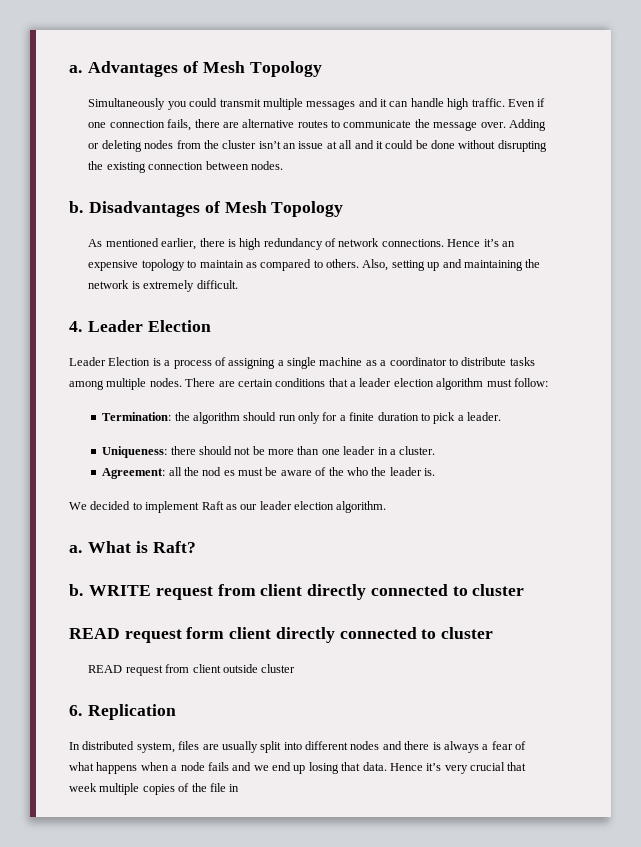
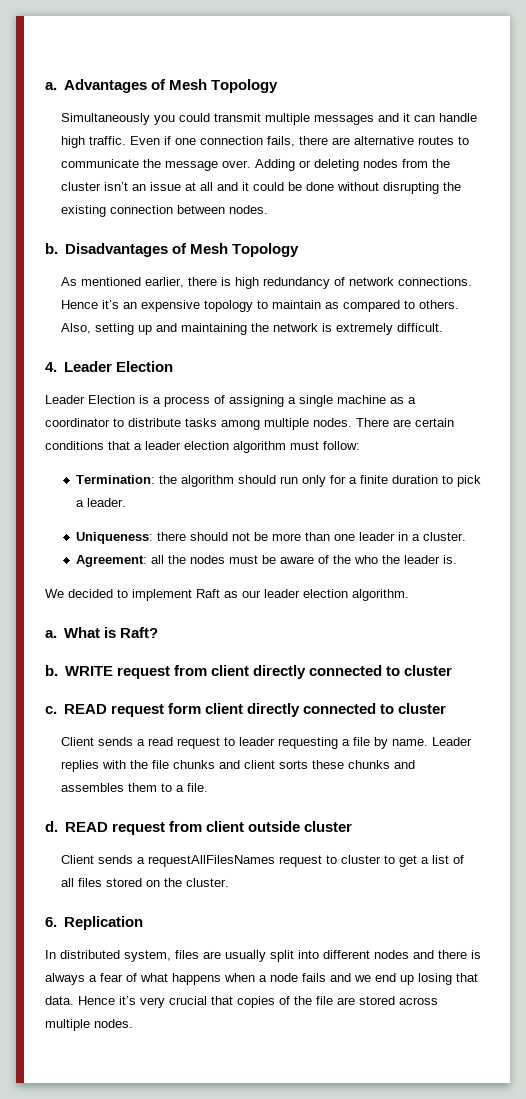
[202,467,235,476] nod es -> [189,555,225,564] nodes
(525, 590) none -> [45,706,57,714] c.
(494, 633) none -> [61,737,473,749] [61,760,416,772] [61,783,209,792] [45,821,58,832] Client sends a read request to leader requesting a file by name. Leader replies with the file chunks and client sorts these chunks and assembles them to a file. // d.
(296, 668) none -> [61,855,465,867] [61,878,230,887] // Client sends a requestAllFilesNames request to cluster to get a list of all files stored on the cluster.
[69,783,140,795] week multiple -> (233, 1000) none
[229,784,240,792] in -> [337,996,438,1005] [45,1019,133,1031] are stored across multiple nodes.

